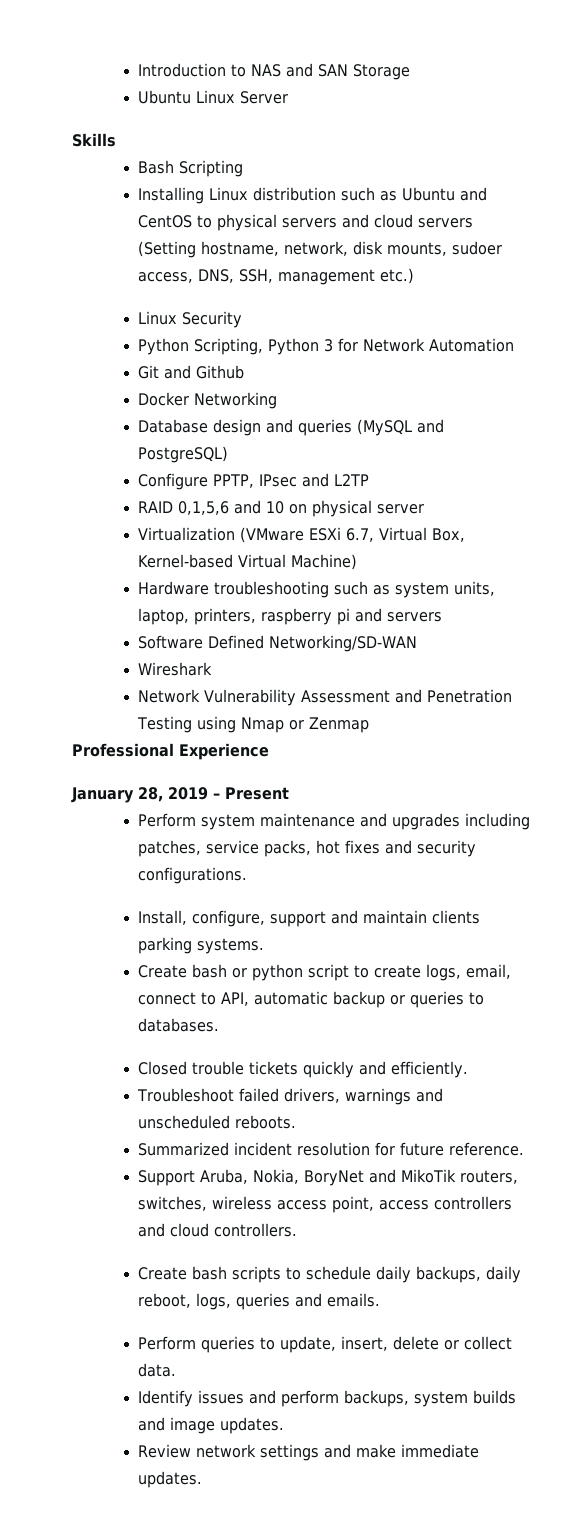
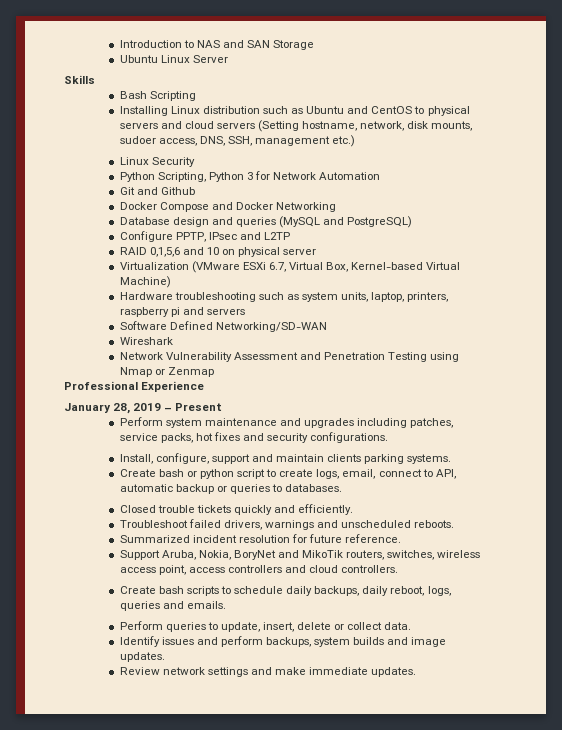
(190, 399) none -> [159,202,273,212] Compose and Docker

